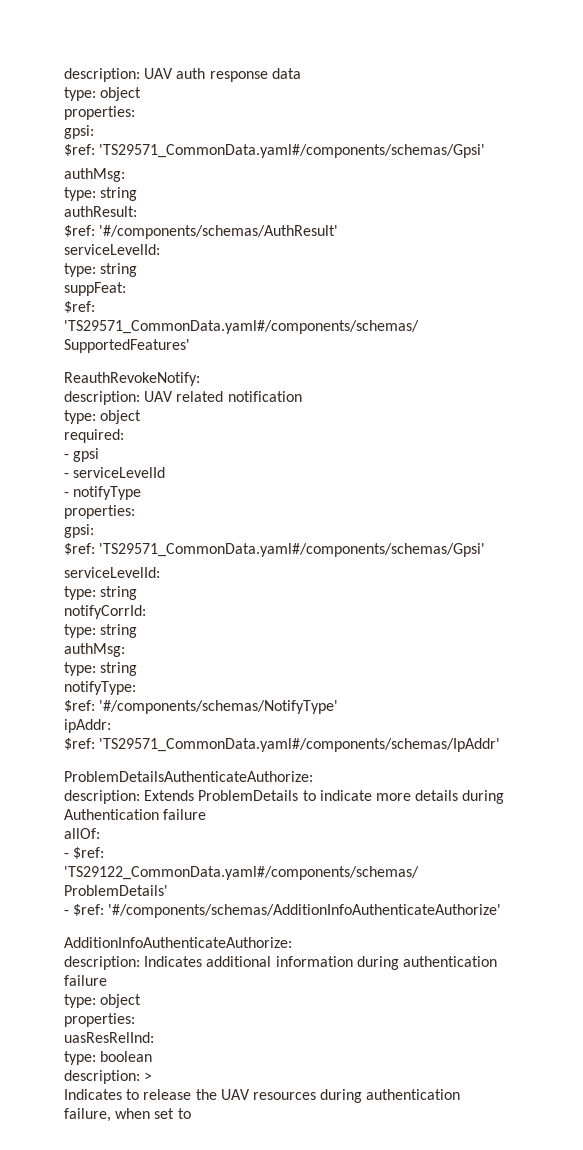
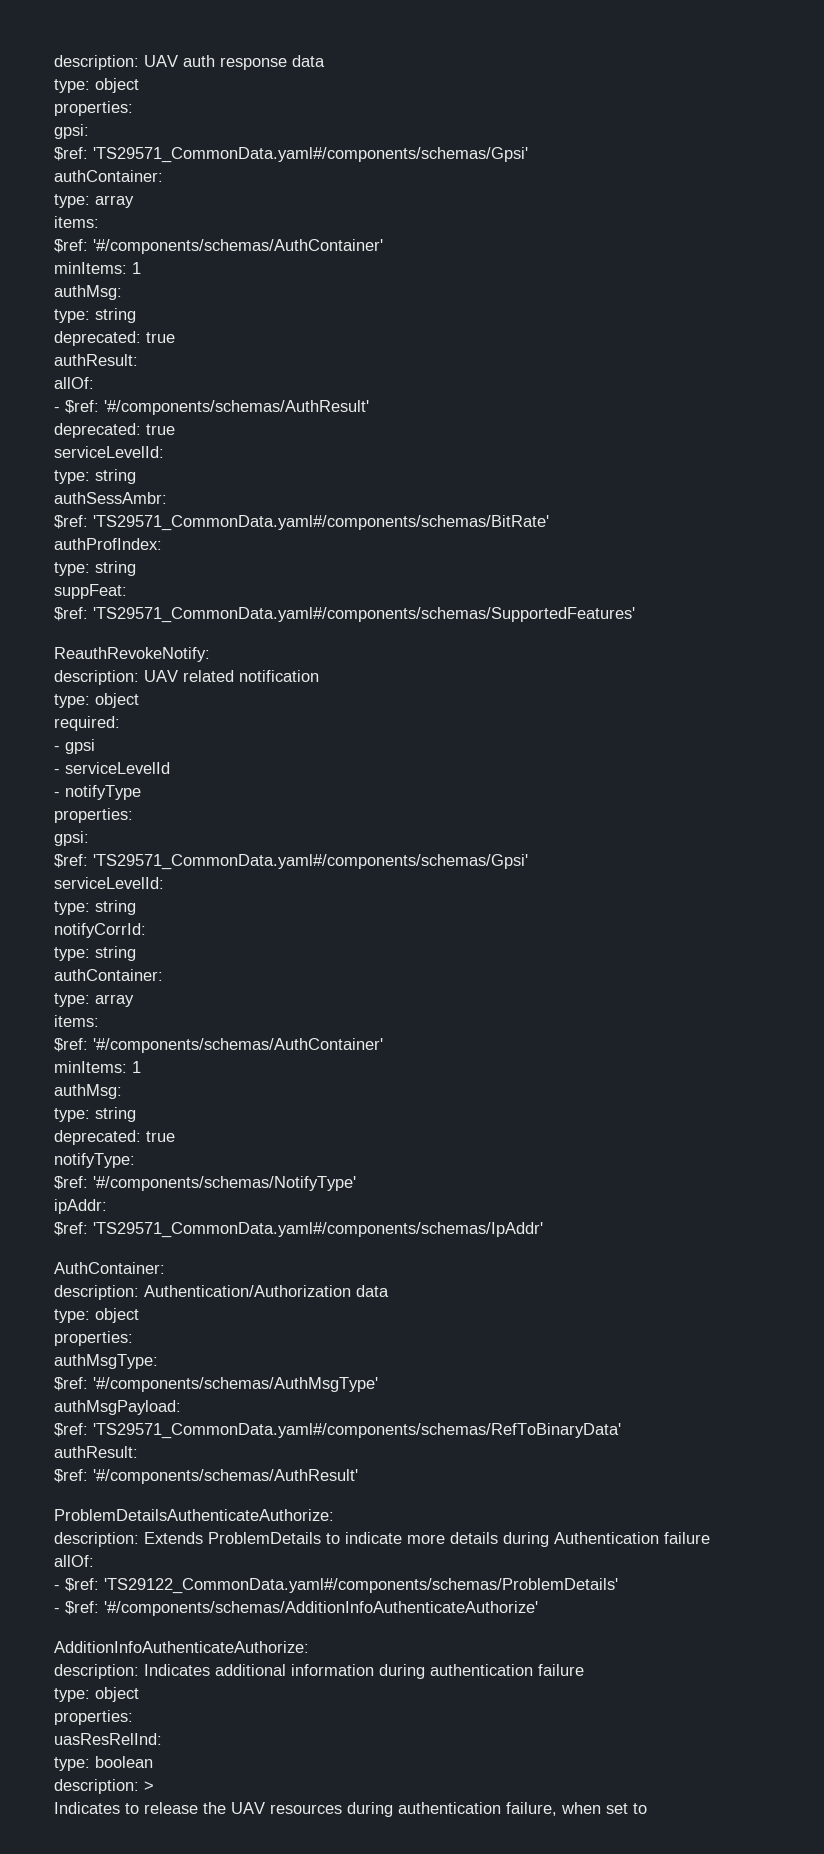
[64,168,125,182] [64,187,138,201] [64,206,137,217] [64,225,339,239] [64,244,160,255] [64,263,138,277] // authMsg: // type: string // authResult: // $ref: '#/components/schemas/AuthResult' // serviceLevelId: // type: string -> [54,170,163,182] [54,194,134,208] [54,216,99,228] [54,239,383,254] [54,262,141,274] [54,285,122,300] [54,308,136,323] [54,331,175,346] [54,354,138,366] [54,377,94,389] [54,400,369,415] [54,423,175,438] [54,446,164,458] [54,469,136,484] [54,492,167,504] [54,515,549,531] [54,538,162,550] [54,561,136,576] // authContainer: // type: array // items: // $ref: '#/components/schemas/AuthContainer' // minItems: 1 // authMsg: // type: string // deprecated: true // authResult: // allOf: // - $ref: '#/components/schemas/AuthResult' // deprecated: true // serviceLevelId: // type: string // authSessAmbr: // $ref: 'TS29571_CommonData.yaml#/components/schemas/BitRate' // authProfIndex: // type: string
[64,643,125,657] [64,662,138,676] // authMsg: // type: string -> [54,969,163,981] [54,993,134,1007] [54,1015,99,1027] [54,1038,383,1053] [54,1061,141,1073] [54,1084,122,1099] [54,1107,136,1122] [54,1130,175,1145] // authContainer: // type: array // items: // $ref: '#/components/schemas/AuthContainer' // minItems: 1 // authMsg: // type: string // deprecated: true
(501, 745) none -> [54,1262,165,1274] [54,1285,389,1300] [54,1308,139,1323] [54,1331,133,1346] [54,1354,158,1369] [54,1377,378,1392] [54,1400,181,1415] [54,1423,621,1439] [54,1446,138,1458] [54,1469,358,1484] // AuthContainer: // description: Authentication/Authorization data // type: object // properties: // authMsgType: // $ref: '#/components/schemas/AuthMsgType' // authMsgPayload: // $ref: 'TS29571_CommonData.yaml#/components/schemas/RefToBinaryData' // authResult: // $ref: '#/components/schemas/AuthResult'

